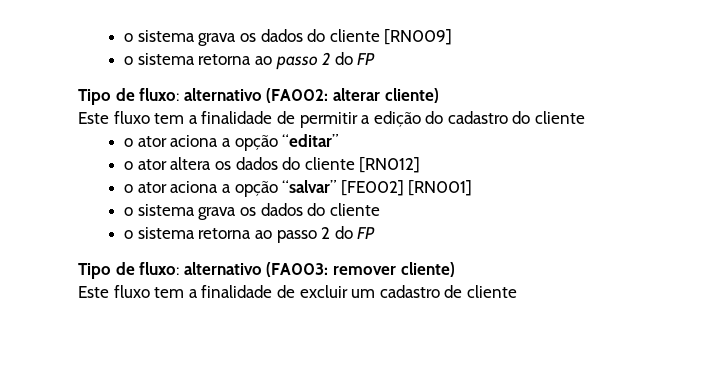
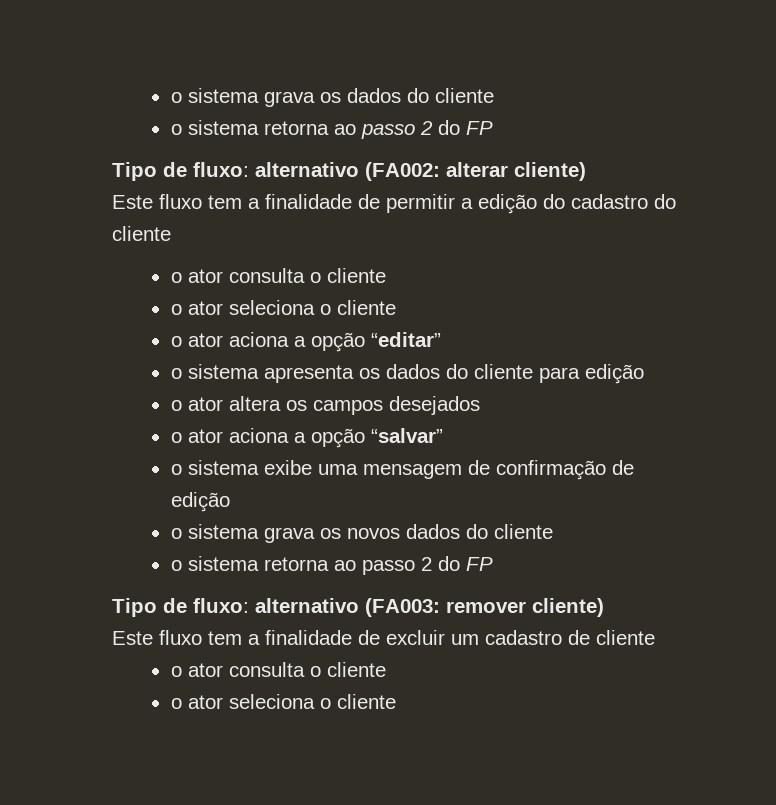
[124,29,453,46] o sistema grava os dados do cliente [RN009] -> [170,88,494,107] o sistema grava os dados do cliente
(586, 117) none -> [170,268,386,283] [170,300,396,315] // o ator consulta o cliente // o ator seleciona o cliente
[137,157,421,173] ator altera os dados do cliente [RN012] -> [187,364,644,384] [170,396,480,415] sistema apresenta os dados do cliente para edição // o ator altera os campos desejados
[340,180,473,196] [124,204,257,220] [FE002] [RN001] // o sistema grava os -> [170,460,634,480] [170,492,230,512] [170,524,400,543] // o sistema exibe uma mensagem de confirmação de edição // o sistema grava os novos
(517, 291) none -> [170,662,386,677] [170,694,396,709] // o ator consulta o cliente // o ator seleciona o cliente

